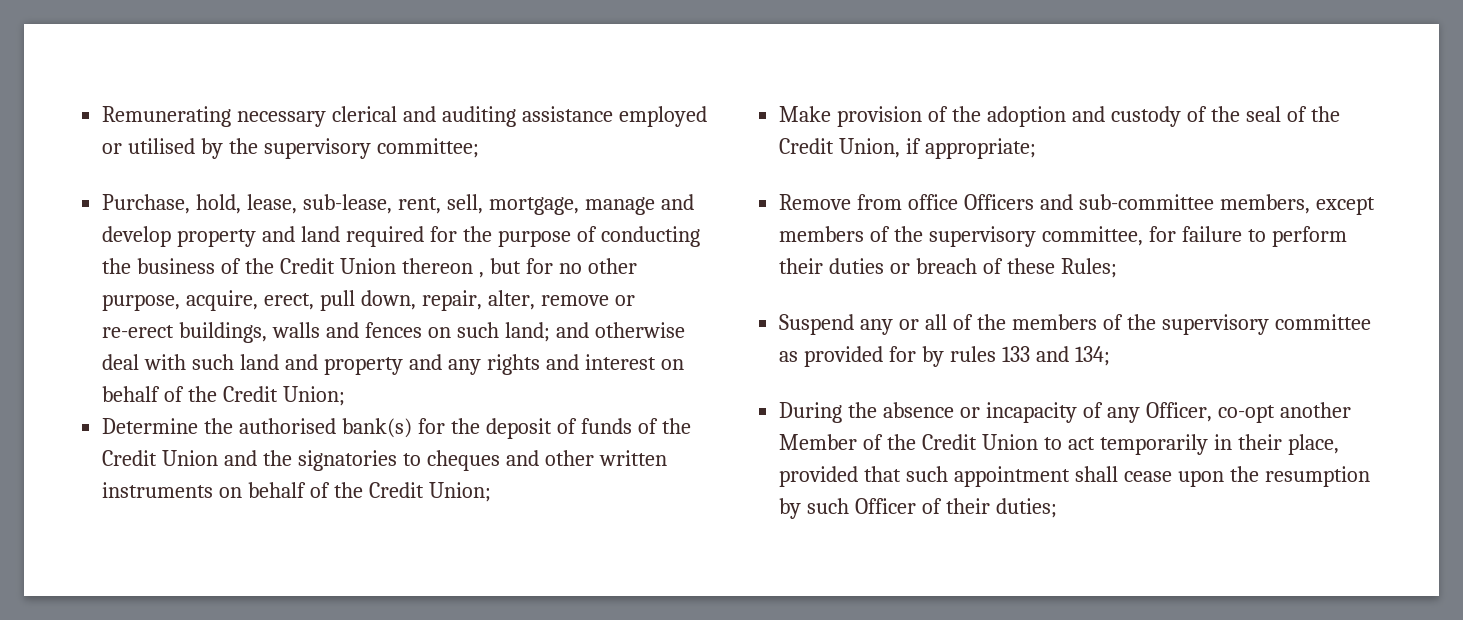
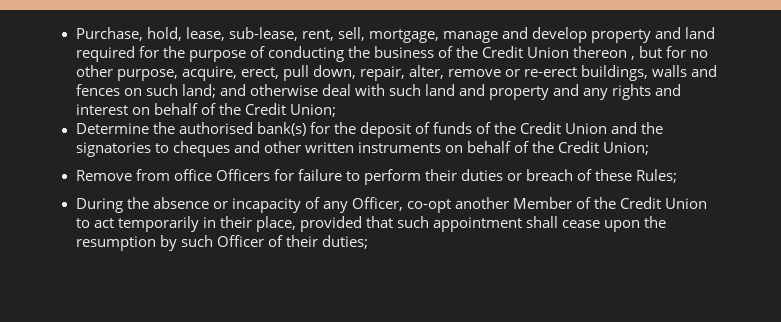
[102,106,707,127] [102,138,479,159] Remunerating necessary clerical and auditing assistance employed or utilised by the supervisory committee; // -> (75, 34) none
[779,106,1340,127] [779,138,1037,159] [779,194,1375,215] [779,226,1143,247] Make provision of the adoption and custody of the seal of the Credit Union, if appropriate; // Remove from office Officers and sub-committee members, except members of the supervisory committee, -> [75,169,270,181] Remove from office Officers
[779,314,1371,335] [779,346,1110,367] // Suspend any or all of the members of the supervisory committee as provided for by rules 133 and 134; -> (678, 176) none

